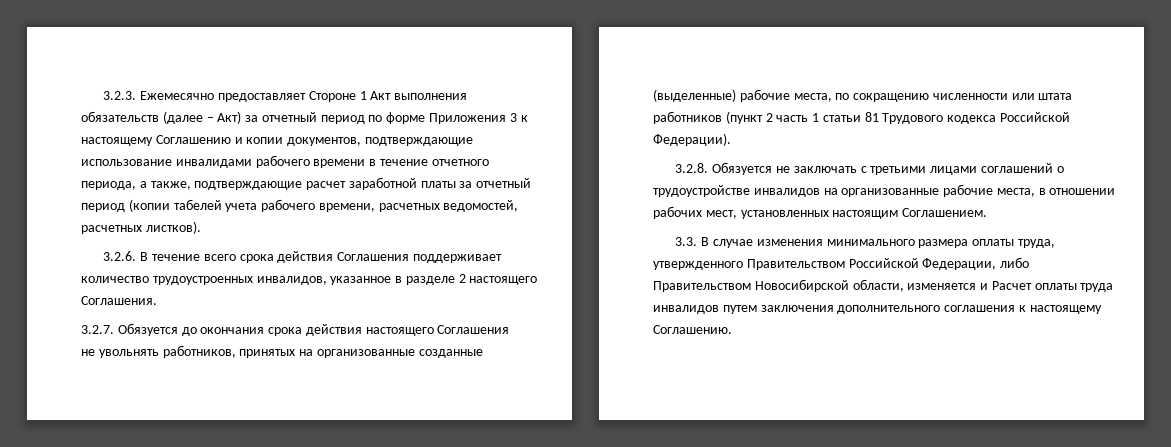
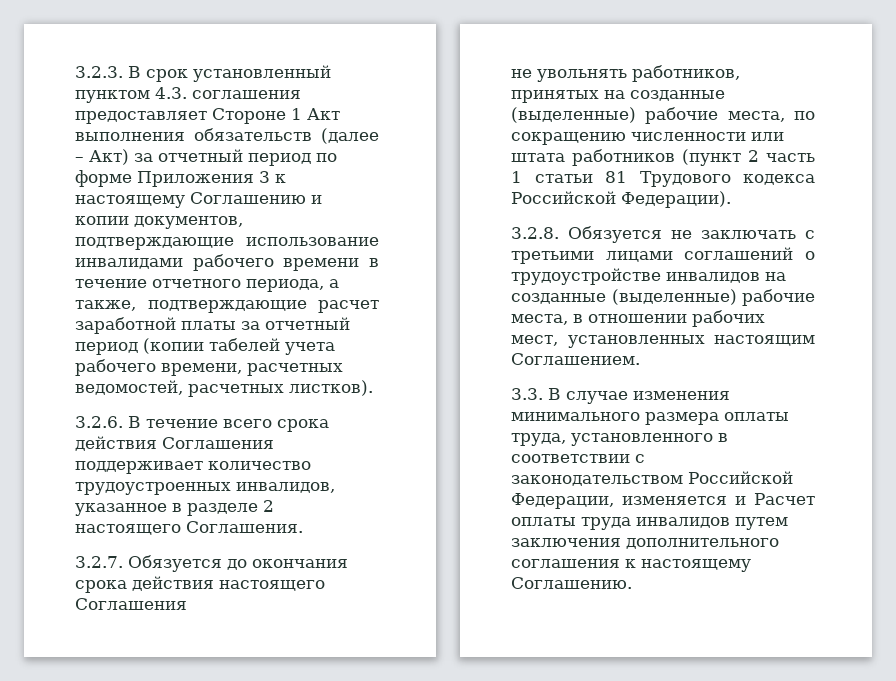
[140,91,215,100] Ежемесячно -> [128,65,331,82] [75,87,301,103] В срок установленный пунктом 4.3. соглашения
[316,349,415,358] организованные -> (625, 94) none
[841,188,940,197] организованные -> [511,289,737,305] созданные (выделенные)
[653,257,1030,270] [653,279,904,292] утвержденного Правительством Российской Федерации, либо Правительством Новосибирской области, -> [571,433,728,446] [511,454,645,463] [511,471,793,486] [511,493,614,509] установленного в соответствии с законодательством Российской Федерации,

